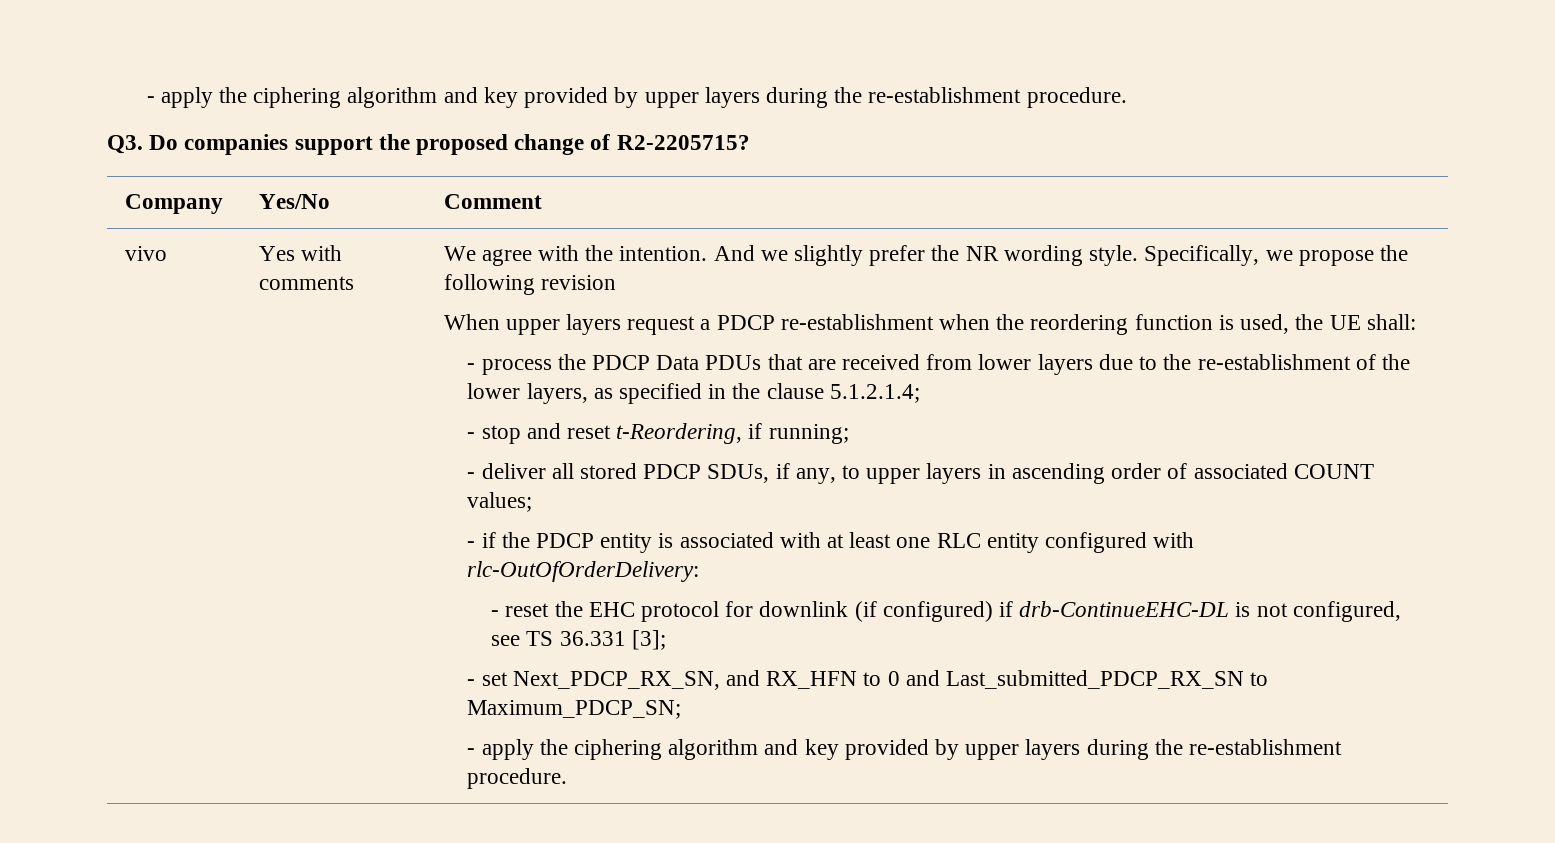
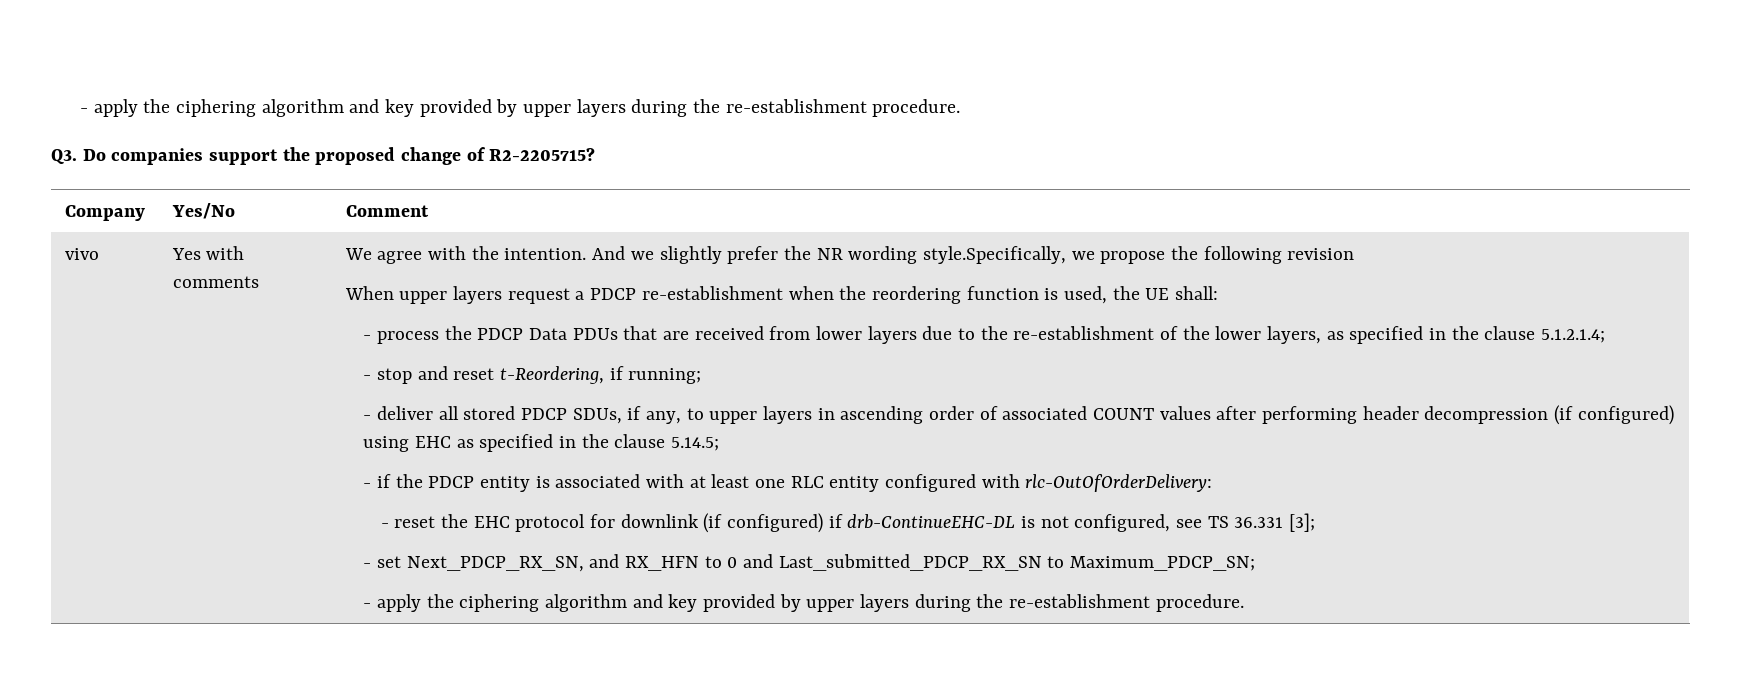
[1089,245,1260,266] style. Specifically, -> [922,246,1066,264] style.Specifically,
[467,492,533,512] values; -> [1159,405,1674,425] [363,434,719,452] values after performing header decompression (if configured) using EHC as specified in the clause 5.14.5;

